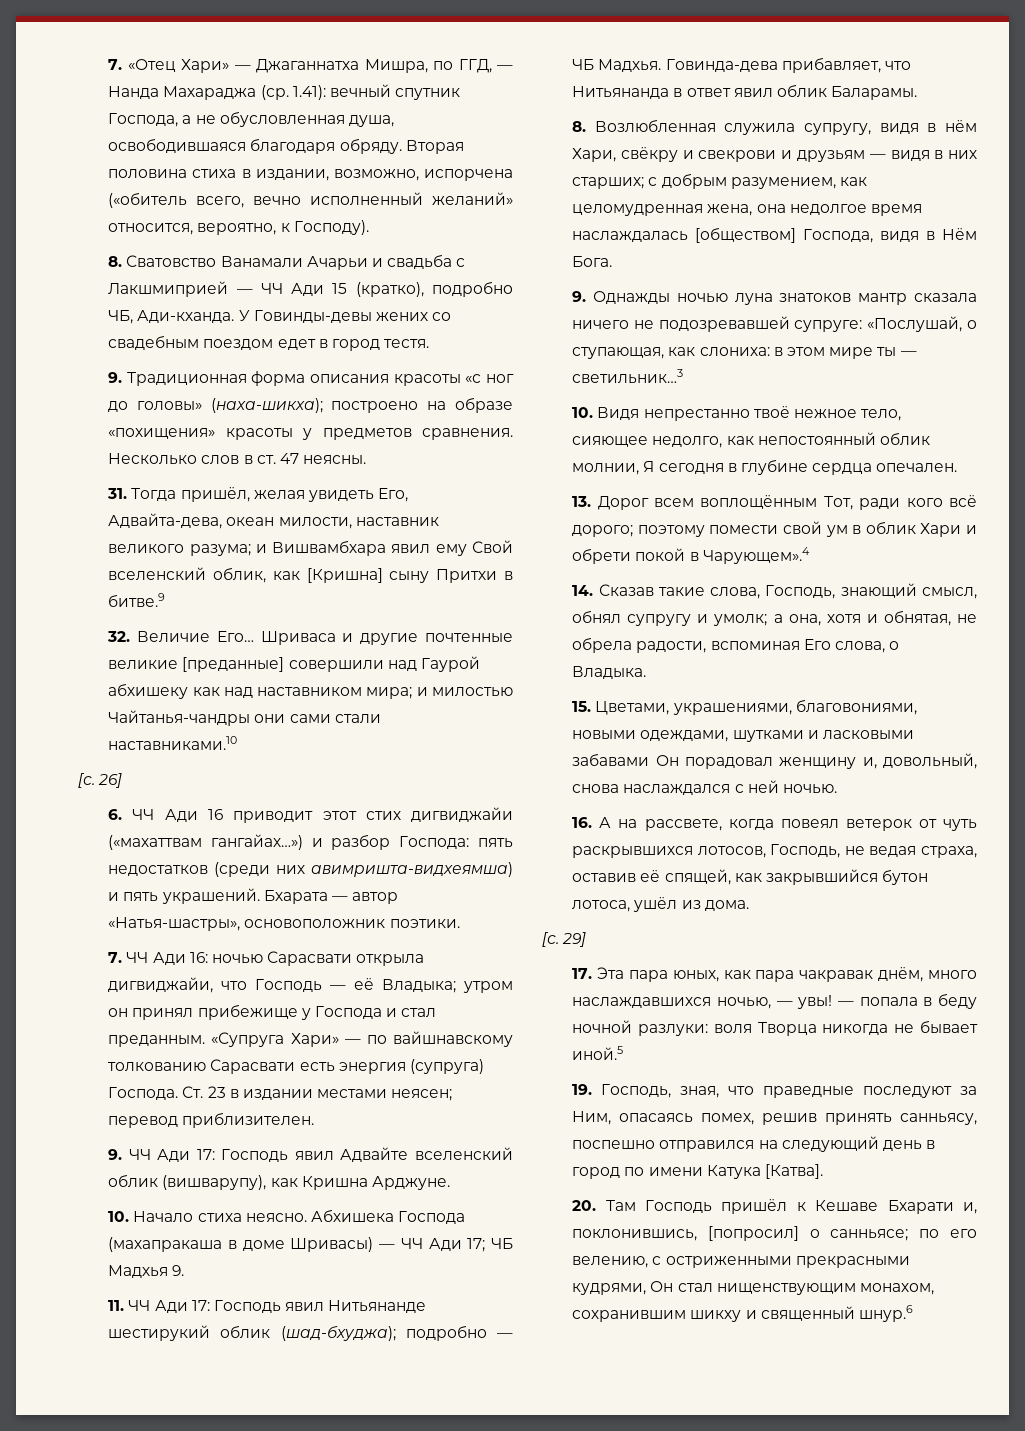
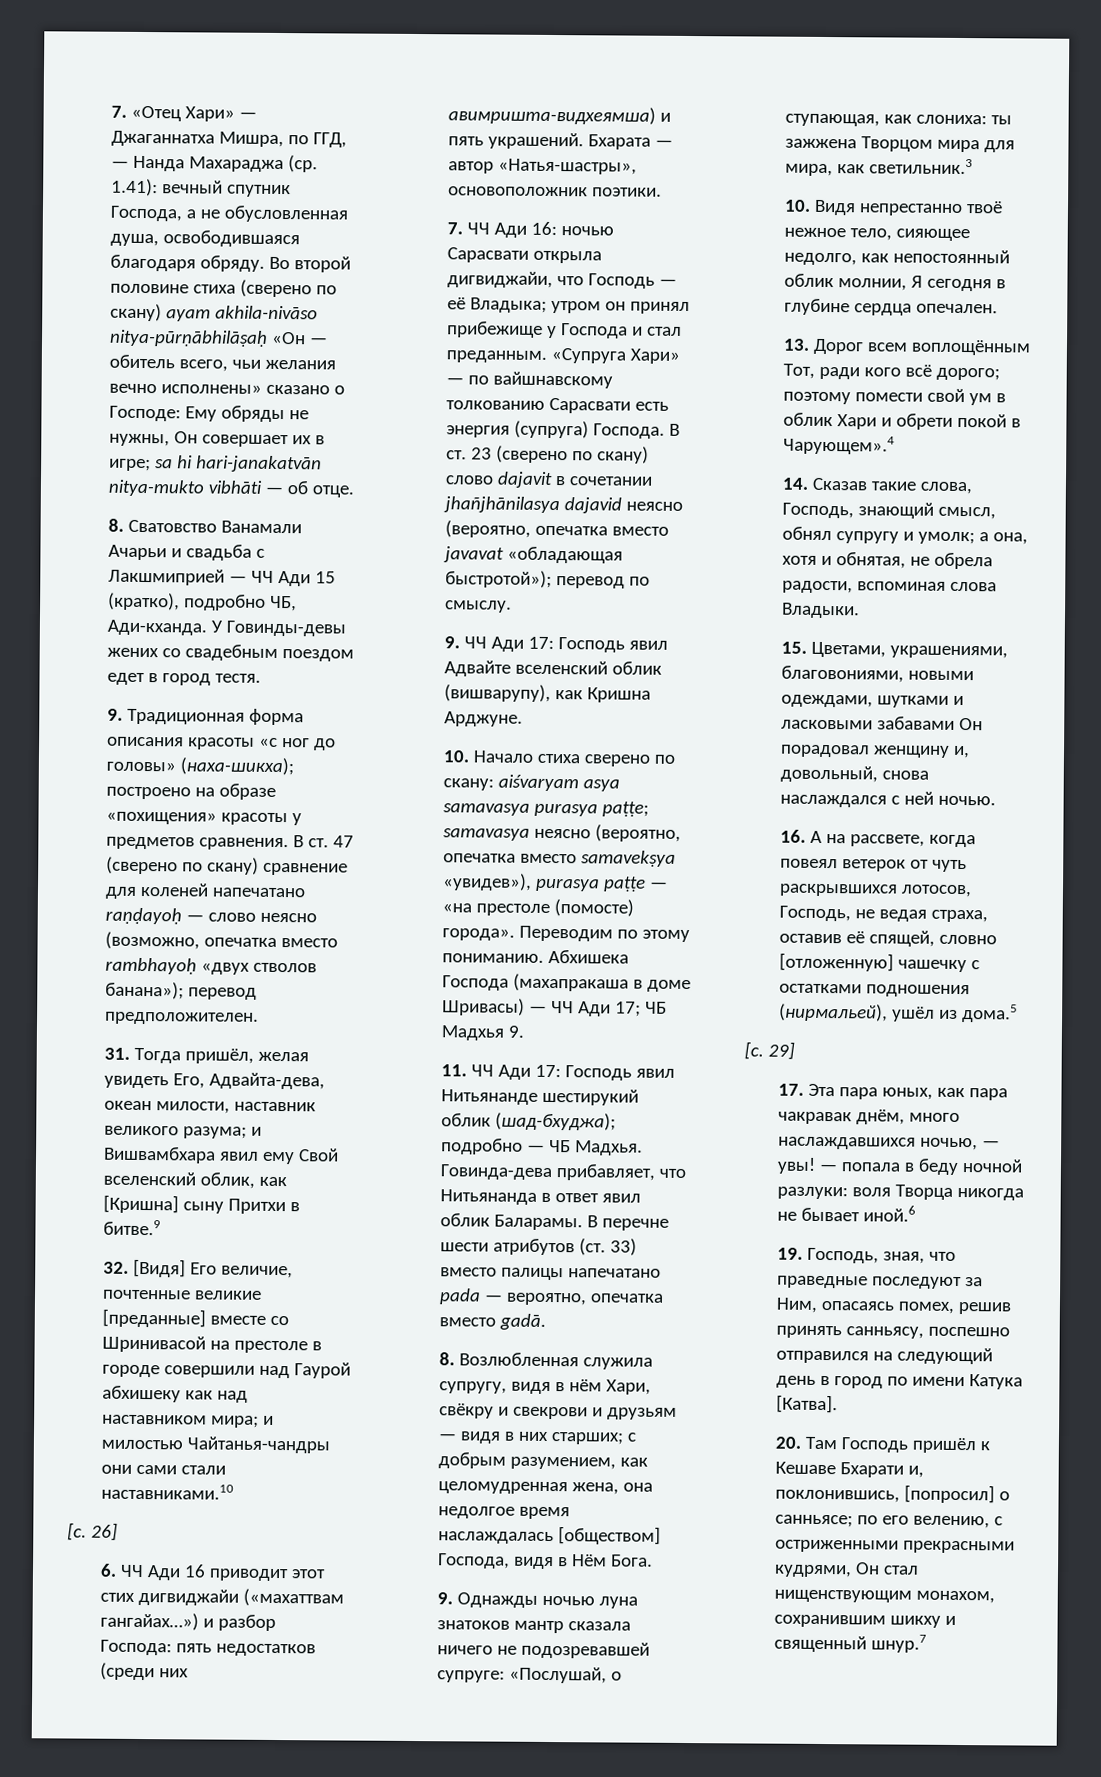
[405,140,464,154] [108,169,513,181] [108,192,513,208] [108,220,369,235] Вторая половина стиха в издании, возможно, испорчена («обитель всего, вечно исполненный желаний» относится, вероятно, к Господу). -> [268,256,351,273] [109,279,337,298] [109,303,318,322] [108,329,328,347] [108,354,336,372] [108,383,345,395] [108,405,309,423] [108,431,325,448] [108,455,322,473] [107,479,354,498] Во второй половине стиха (сверено по скану) ayam akhila-nivāso nitya-pūrṇābhilāṣaḥ «Он — обитель всего, чьи желания вечно исполнены» сказано о Господе: Ему обряды не нужны, Он совершает их в игре; sa hi hari-janakatvān nitya-mukto vibhāti — об отце.
[108,453,367,465] Несколько слов в ст. 47 неясны. -> [292,835,354,848] [105,856,348,876] [104,882,305,899] [104,907,317,925] [104,931,338,950] [104,957,317,975] [104,981,257,1000] [103,1011,259,1025] В ст. 47 (сверено по скану) сравнение для коленей напечатано raṇḍayoḥ — слово неясно (возможно, опечатка вместо rambhayoḥ «двух стволов банана»); перевод предположителен.
[137,631,513,645] [108,657,285,672] Величие Его… Шриваса и другие почтенные великие [преданные] -> [132,1258,293,1279] [101,1289,262,1300] [101,1308,289,1328] [101,1335,322,1354] [101,1364,160,1378] [Видя] Его величие, почтенные великие [преданные] вместе со Шринивасой на престоле в городе
[182,1086,453,1101] [108,1112,315,1128] Ст. 23 в издании местами неясен; перевод приблизителен. -> [668,423,680,436] [445,445,649,464] [444,471,653,488] [442,496,683,514] [444,520,669,538] [442,546,623,564] [444,570,650,589] [444,600,512,613] В ст. 23 (сверено по скану) слово dajavit в сочетании jhañjhānilasya dajavid неясно (вероятно, опечатка вместо javavat «обладающая быстротой»); перевод по смыслу.
[245,1213,307,1222] неясно. -> [583,754,675,767] [442,774,620,792] [442,801,649,817] [442,824,681,842] [442,850,676,867] [441,873,668,892] [441,899,634,917] [441,925,690,943] [441,953,544,963] сверено по скану: aiśvaryam asya samavasya purasya paṭṭe; samavasya неясно (вероятно, опечатка вместо samavekṣya «увидев»), purasya paṭṭe — «на престоле (помосте) города». Переводим по этому пониманию.
(918, 93) none -> [586,1215,669,1231] [439,1238,637,1256] [439,1267,661,1281] [438,1288,664,1306] [438,1313,546,1330] В перечне шести атрибутов (ст. 33) вместо палицы напечатано pada — вероятно, опечатка вместо gadā.
[773,347,917,359] [572,369,684,384] в этом мире ты — светильник…3 -> [990,115,1012,125] [784,136,1015,153] [784,158,973,177] ты зажжена Творцом мира для мира, как светильник.3
[803,639,900,653] [572,666,647,679] Его слова, о Владыка. -> [949,581,997,592] [780,602,860,619] слова Владыки.
[734,869,929,885] [572,900,631,912] как закрывшийся бутон лотоса, -> [938,934,997,945] [778,952,980,973] [778,983,970,998] [778,1003,888,1022] словно [отложенную] чашечку с остатками подношения (нирмальей),
[704,900,749,911] дома. -> [961,1004,1018,1023] дома.5
[572,1046,624,1060] иной.5 -> [862,1205,916,1222] иной.6
[858,1305,913,1322] шнур.6 -> [870,1634,927,1653] шнур.7

